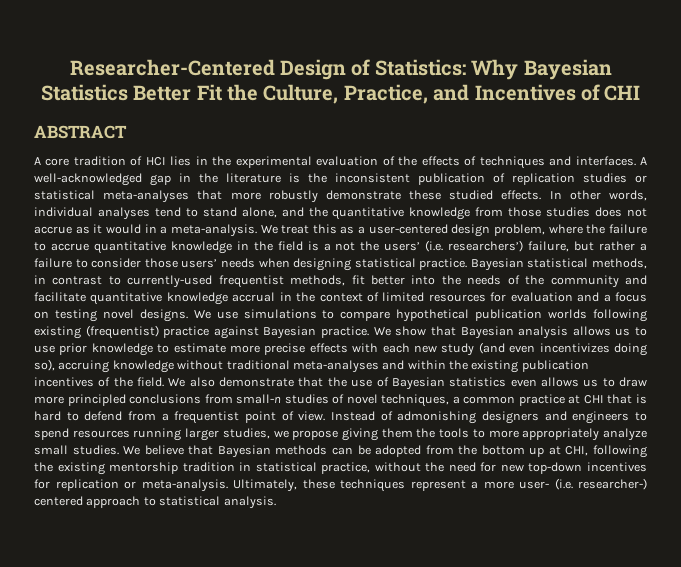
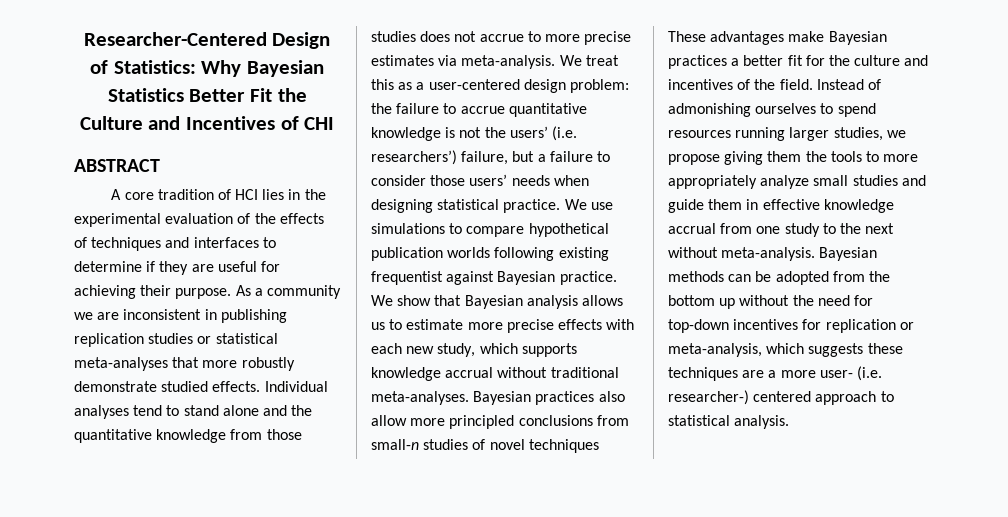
[263,84,428,104] Culture, Practice, -> [79,116,143,130] Culture
[575,156,648,166] [34,173,505,186] interfaces. A well-acknowledged gap in the literature is the inconsistent publication of -> [193,237,276,248] [74,261,280,275] [74,285,341,299] [74,309,287,323] interfaces to determine if they are useful for achieving their purpose. As a community we are inconsistent in publishing
[409,190,442,200] these -> (157, 386) none
[549,190,647,201] [34,207,93,217] In other words, individual -> [264,381,328,392] Individual
[241,207,277,218] alone, -> [222,405,259,416] alone
[75,224,168,234] as it would in a -> [527,31,632,45] [371,55,458,66] to more precise estimates via
[494,224,583,236] problem, where -> [569,79,629,93] problem:
[236,241,331,251] in the field is a -> [445,127,456,138] is
[599,241,636,251] rather -> (535, 156) none
[470,258,647,271] [34,275,648,288] [34,292,648,305] [34,309,188,322] Bayesian statistical methods, in contrast to currently-used frequentist methods, fit better into the needs of the community and facilitate quantitative knowledge accrual in the context of limited resources for evaluation and a focus on testing novel designs. -> (561, 206) none
[85,325,210,339] (frequentist) practice -> [371,271,443,285] frequentist
[34,343,170,356] use prior knowledge to -> (403, 324) none
[441,342,647,356] [34,359,589,373] [34,377,648,390] study (and even incentivizes doing so), accruing knowledge without traditional meta-analyses and within the existing publication incentives of the field. We also demonstrate that the use of Bayesian statistics even allows us to draw -> [437,343,577,357] [371,367,619,381] [371,391,625,405] [371,415,407,426] study, which supports knowledge accrual without traditional meta-analyses. Bayesian practices also allow
[381,394,647,407] [34,411,630,424] techniques, a common practice at CHI that is hard to defend from a frequentist point of view. Instead of admonishing designers and engineers -> [528,439,599,453] [668,31,887,45] [668,55,929,69] [668,79,881,90] [668,103,817,117] techniques These advantages make Bayesian practices a better fit for the culture and incentives of the field. Instead of admonishing ourselves
[72,445,214,455] studies. We believe that -> [852,175,926,186] [668,199,894,213] [668,223,895,237] [668,247,816,261] studies and guide them in effective knowledge accrual from one study to the next without meta-analysis.
[548,445,647,458] [34,462,371,475] at CHI, following the existing mentorship tradition in statistical practice, -> (736, 303) none
[500,464,524,472] new -> (873, 300) none
[141,479,297,492] meta-analysis. Ultimately, -> [668,343,864,357] meta-analysis, which suggests
[410,480,466,491] represent -> [742,370,765,378] are

